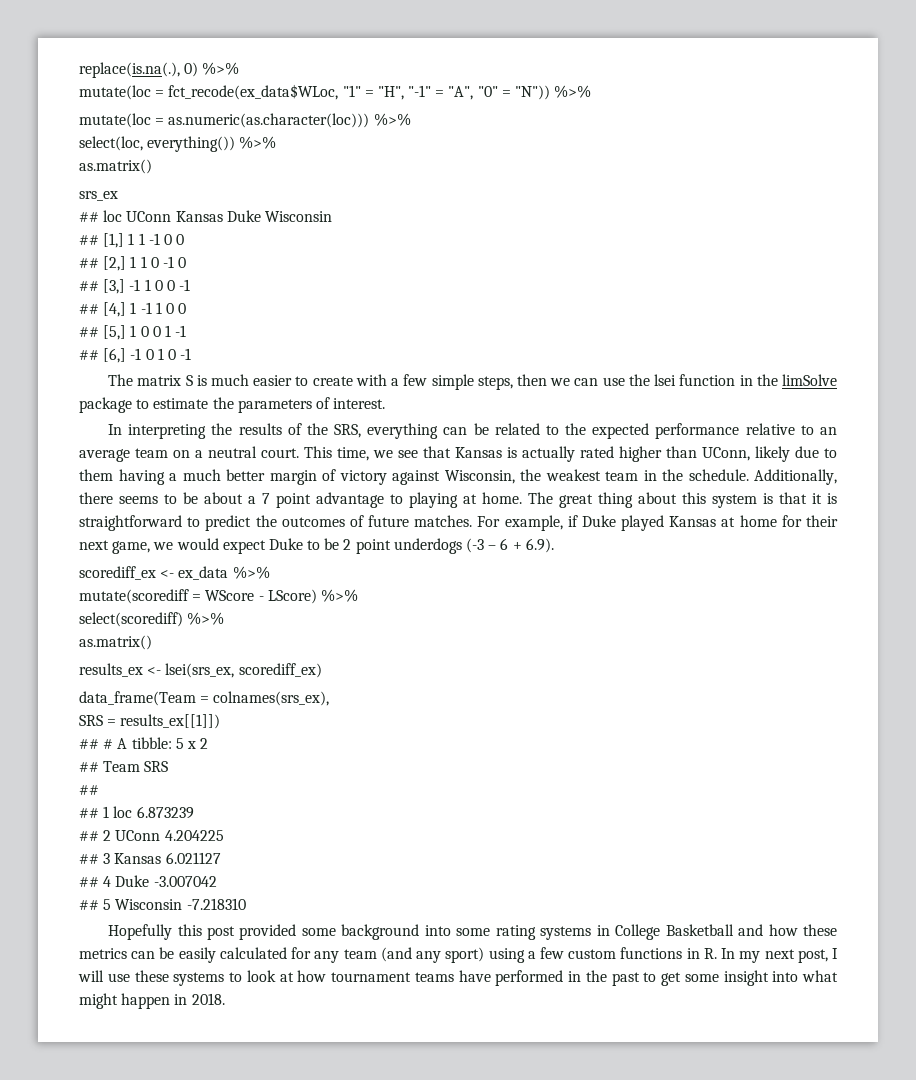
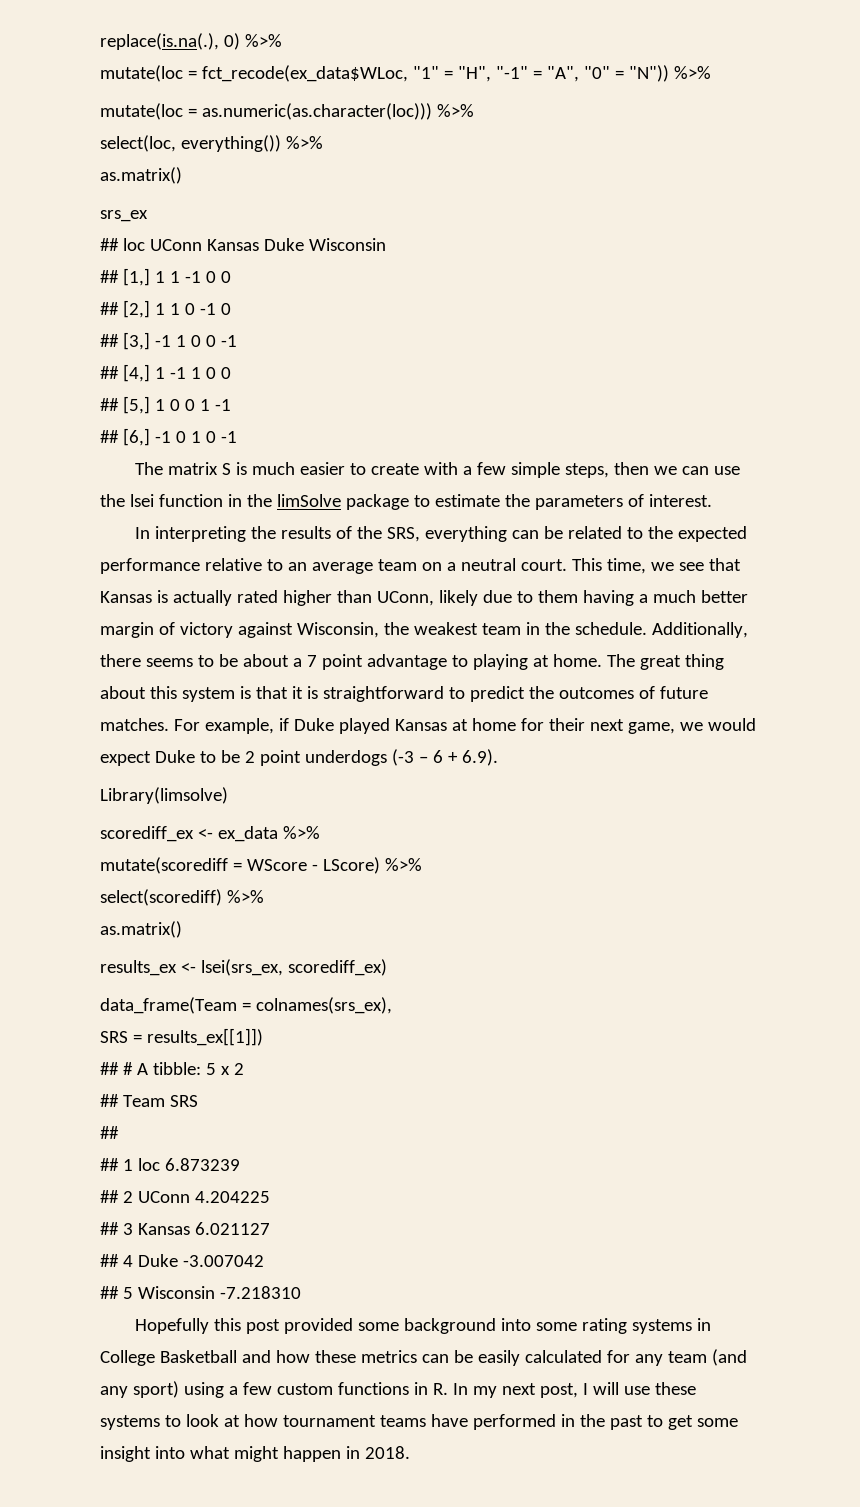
(554, 545) none -> [100,787,228,804] // Library(limsolve)

